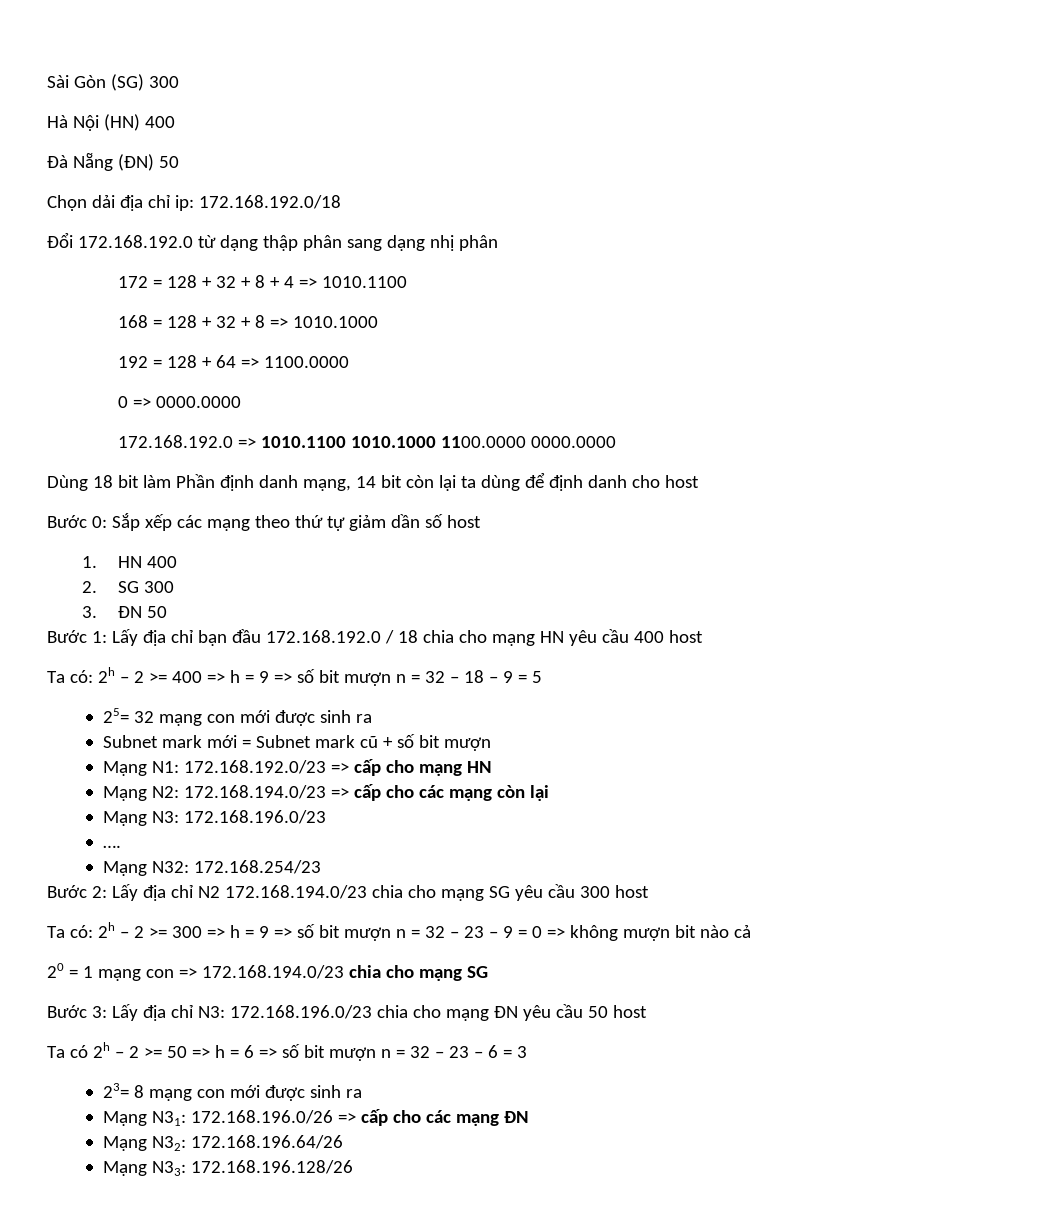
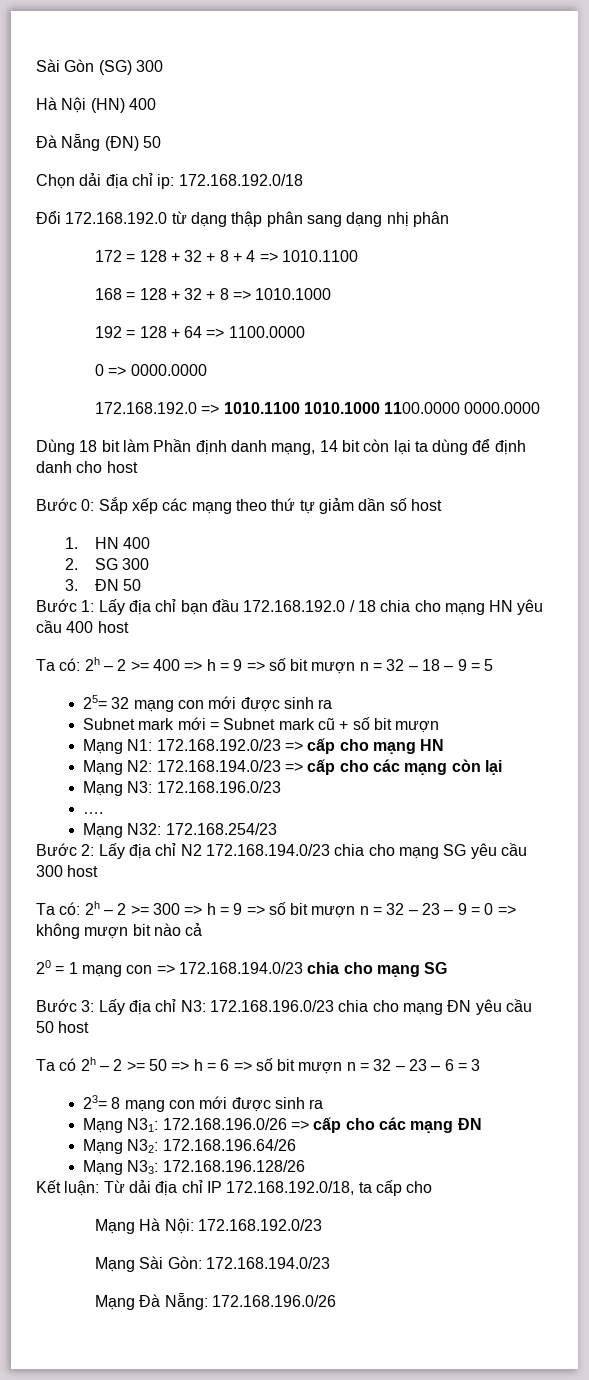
(353, 1167) none -> [36,1180,433,1196] [94,1218,322,1234] [94,1256,330,1272] [94,1293,336,1310] // Kết luận: Từ dải địa chỉ IP 172.168.192.0/18, ta cấp cho // Mạng Hà Nội: 172.168.192.0/23 // Mạng Sài Gòn: 172.168.194.0/23 // Mạng Đà Nẵng: 172.168.196.0/26

